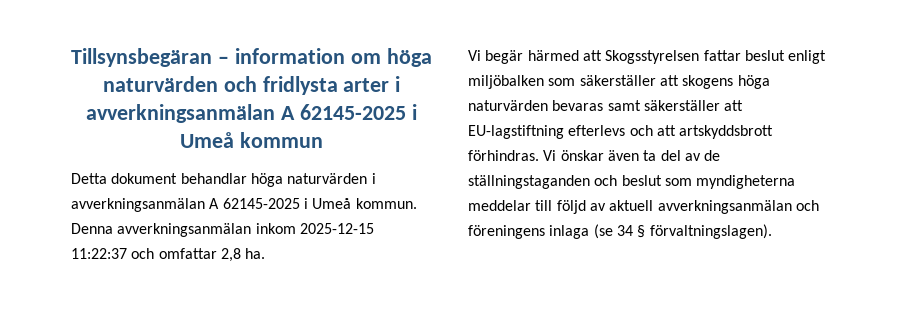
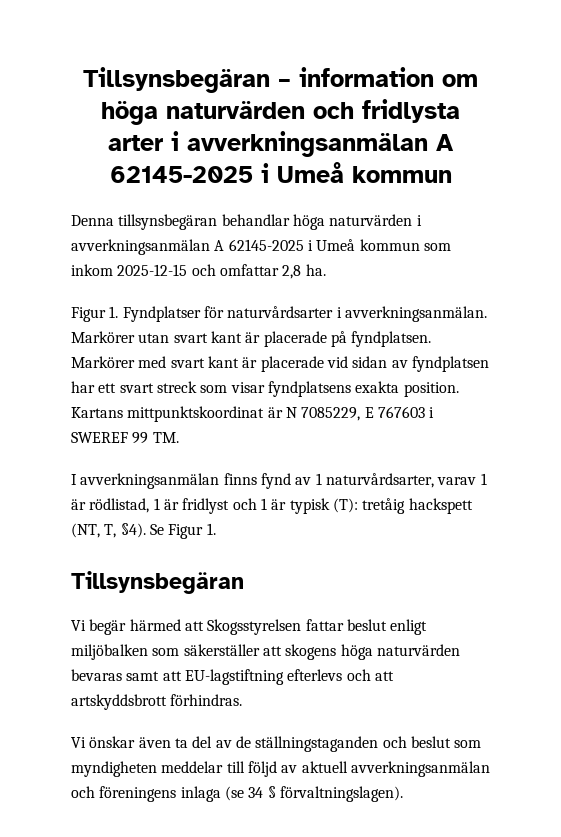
[71,173,178,184] Detta dokument -> [71,214,218,230] Denna tillsynsbegäran
[355,198,417,209] [71,223,252,237] kommun. Denna avverkningsanmälan -> [359,239,451,251] kommun som
[71,248,127,259] 11:22:37 -> (188, 270) none
(266, 253) none -> [71,306,487,322] [71,331,432,347] [71,356,489,372] [71,381,459,397] [71,406,435,422] [71,432,179,444] [71,473,487,489] [71,498,473,514] [71,523,216,539] [71,571,244,594] // Figur 1. Fyndplatser för naturvårdsarter i avverkningsanmälan. Markörer utan svart kant är placerade på fyndplatsen. Markörer med svart kant är placerade vid sidan av fyndplatsen har ett svart streck som visar fyndplatsens exakta position. Kartans mittpunktskoordinat är N 7085229, E 767603 i SWEREF 99 TM. // I avverkningsanmälan finns fynd av 1 naturvårdsarter, varav 1 är rödlistad, 1 är fridlyst och 1 är typisk (T): tretåig hackspett (NT, T, §4). Se Figur 1. // Tillsynsbegäran
[643,100,720,111] säkerställer -> (160, 676) none
(539, 155) none -> (243, 700) //
[696,175,796,189] myndigheterna -> [71,761,157,777] myndigheten

